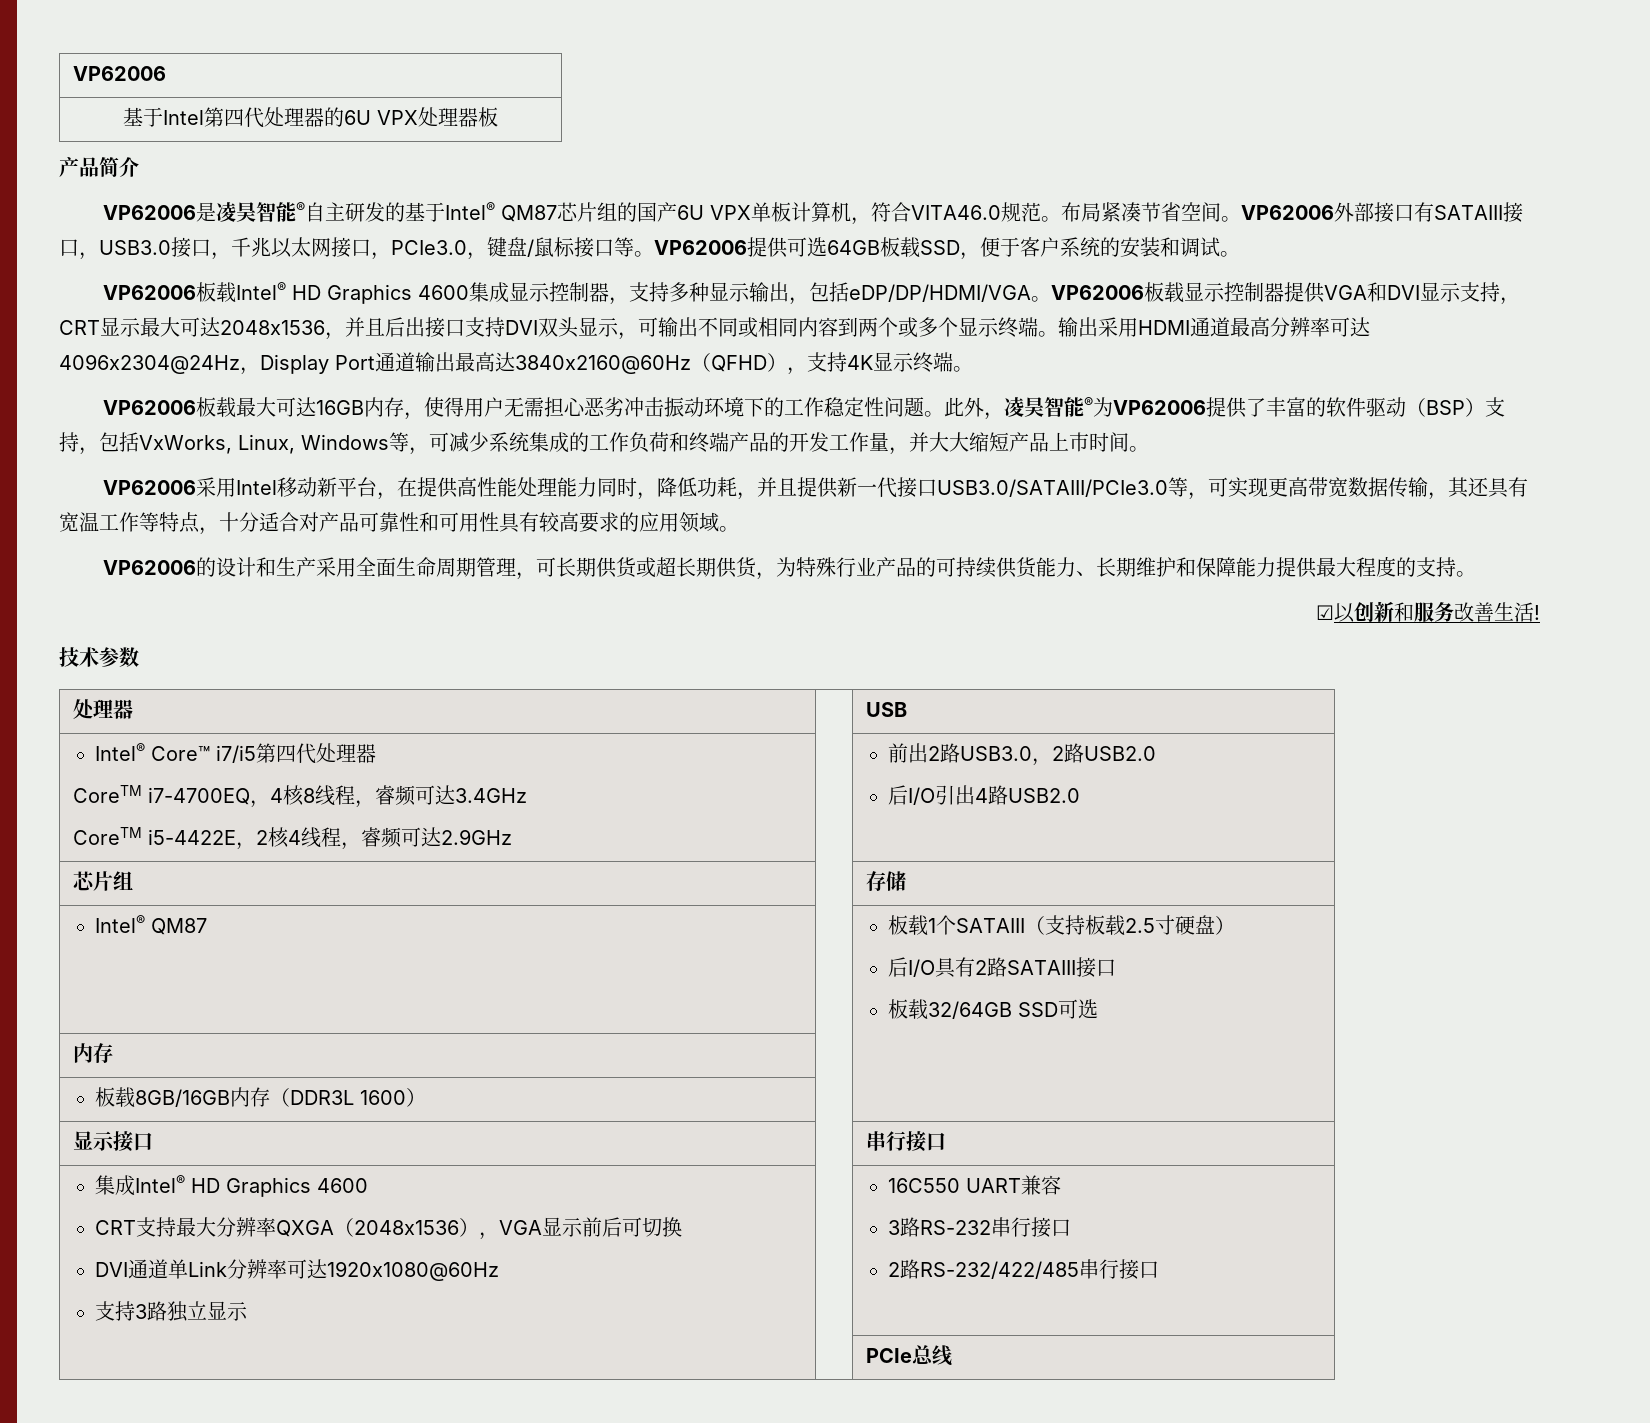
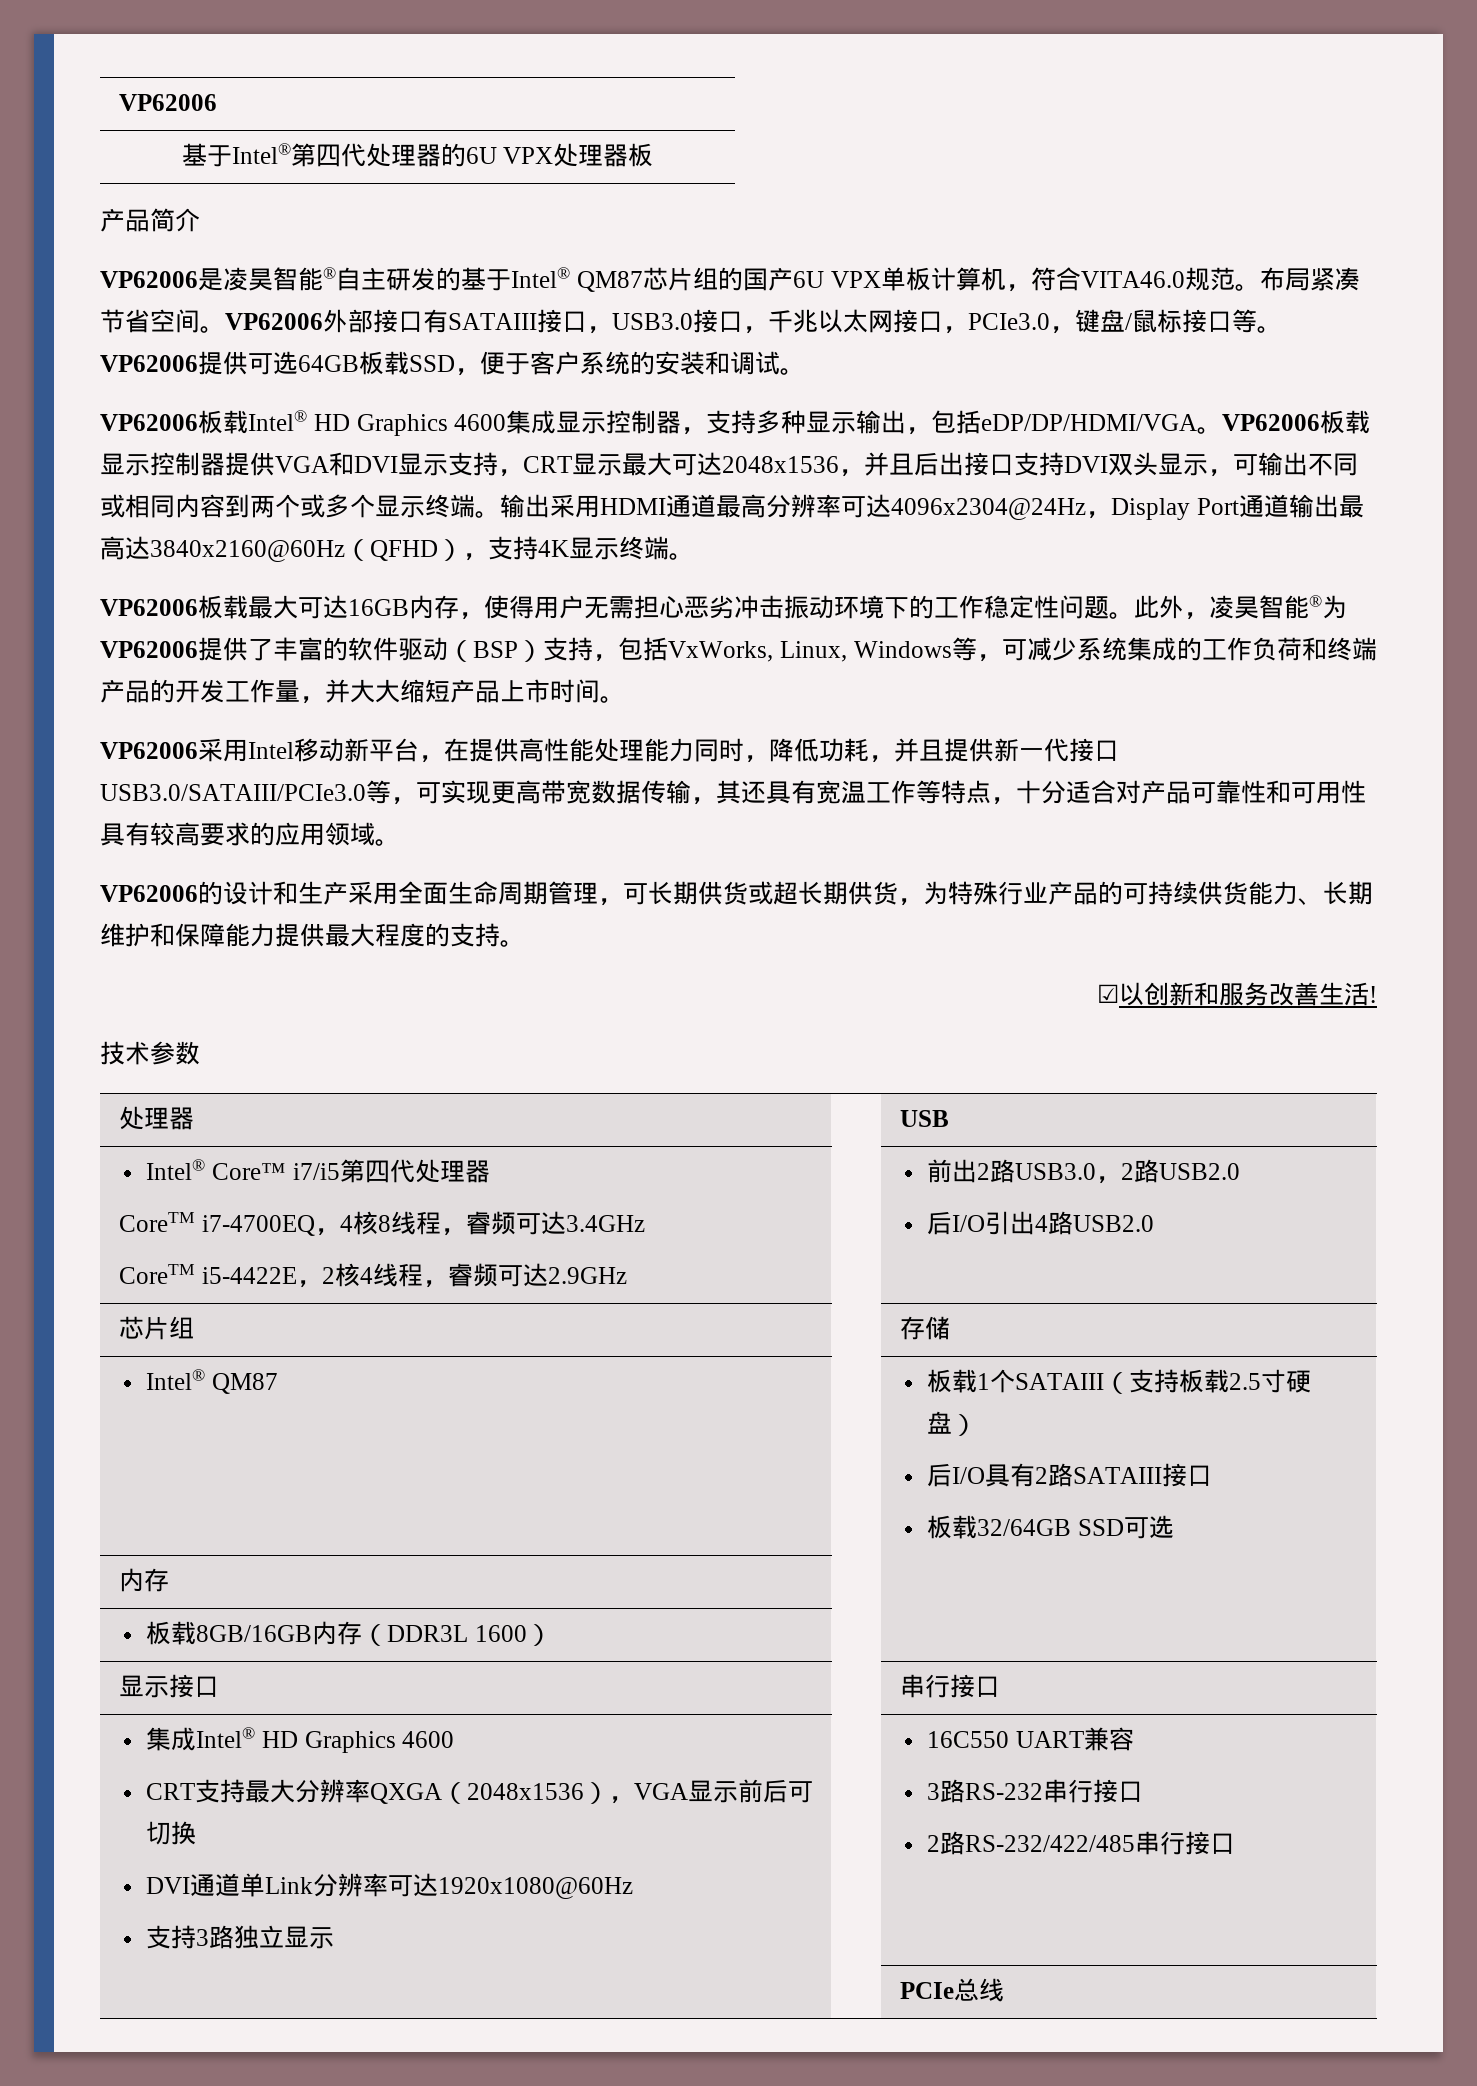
[163,110,204,125] Intel -> [231,143,291,164] Intel®

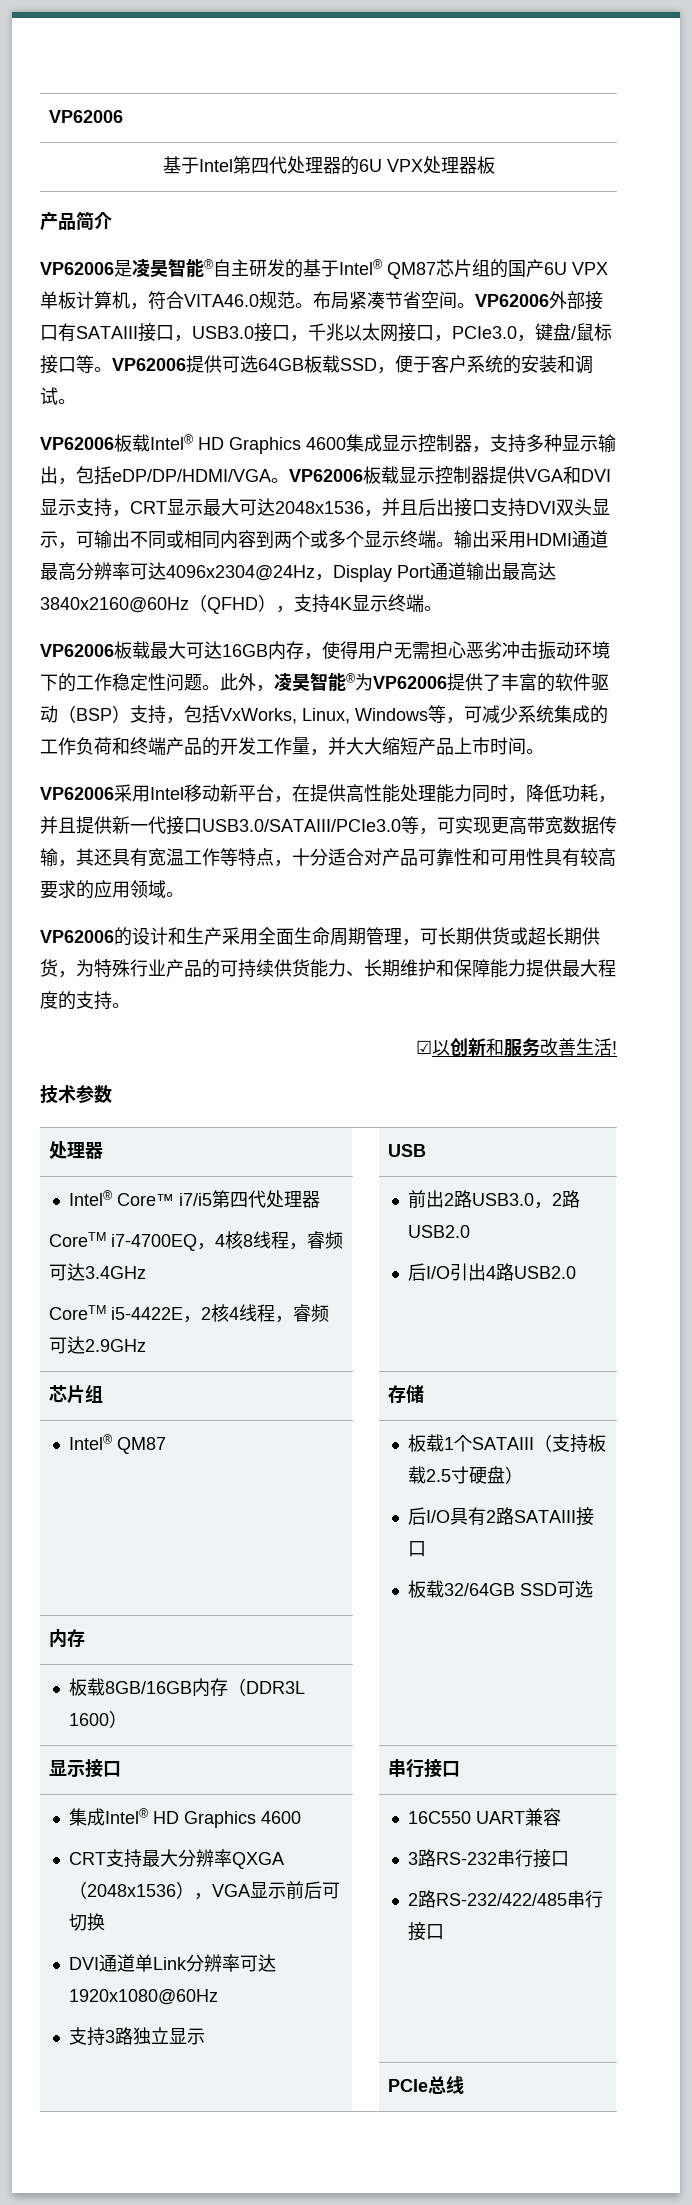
[231,143,291,164] Intel® -> [198,159,233,172] Intel

